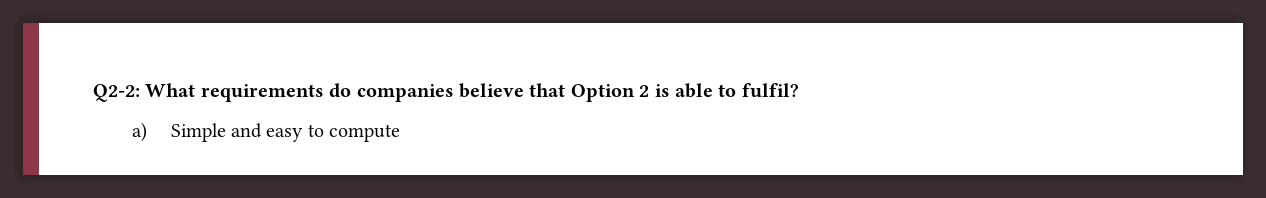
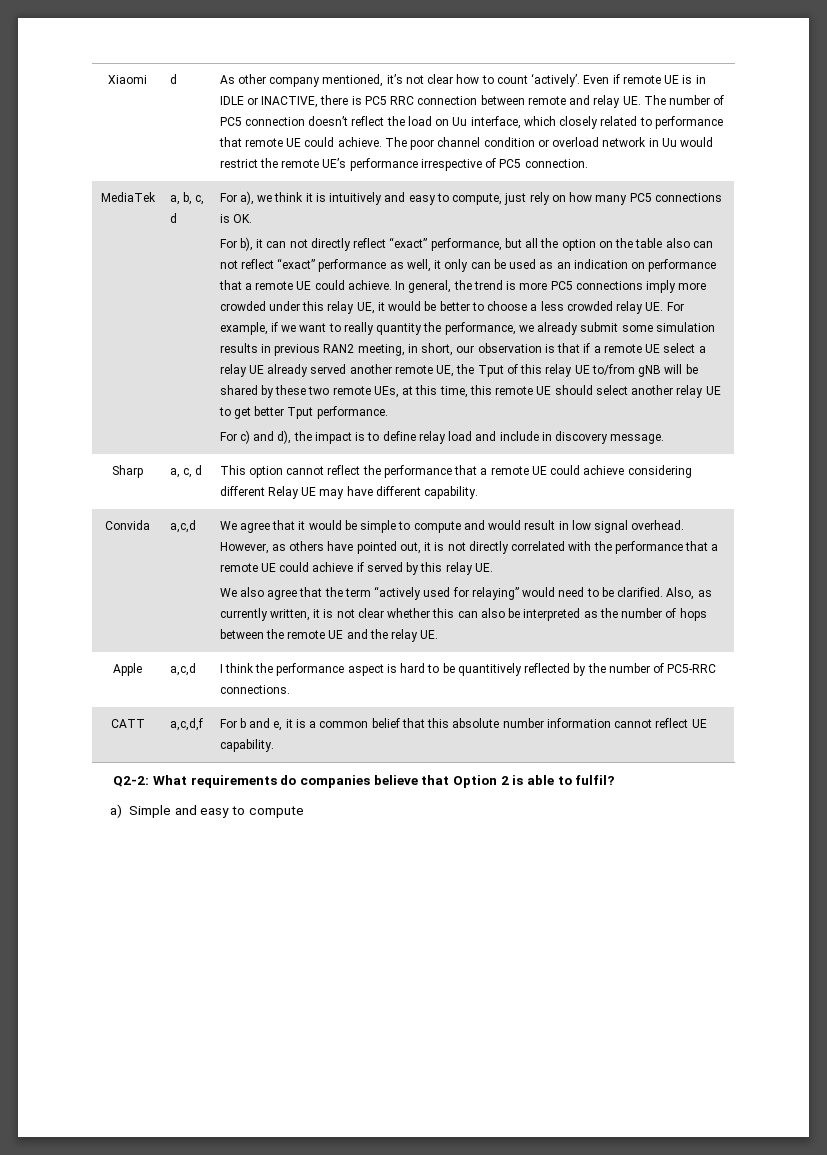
(93, 93) none -> [108,75,147,84] [169,74,177,84] [219,73,706,87] [219,95,725,108] [219,116,723,129] [218,137,714,150] [219,158,588,171] [100,192,156,202] [169,192,205,205] [169,213,177,223] [219,191,722,205] [219,214,252,223] [219,237,713,251] [219,258,717,272] [218,280,707,293] [219,301,684,314] [219,322,715,335] [219,343,706,356] [219,364,698,377] [219,385,721,398] [218,406,388,419] [219,430,665,444] [112,465,143,478] [169,465,203,478] [219,465,692,478] [219,486,479,499] [105,520,150,530] [169,520,196,533] [219,520,685,533] [219,541,719,554] [219,562,493,575] [219,586,712,600] [219,608,707,621] [219,629,439,642] [113,663,142,676] [169,663,196,676] [219,663,717,676] [219,685,290,694] [110,719,145,728] [169,718,203,731] [219,718,707,731] [219,739,274,752] Xiaomi | d | As other company mentioned, it’s not clear how to count ‘actively’. Even if remote UE is in IDLE or INACTIVE, there is PC5 RRC connection between remote and relay UE. The number of PC5 connection doesn’t reflect the load on Uu interface, which closely related to performance that remote UE could achieve. The poor channel condition or overload network in Uu would restrict the remote UE’s performance irrespective of PC5 connection. // MediaTek | a, b, c, d | For a), we think it is intuitively and easy to compute, just rely on how many PC5 connections is OK. // For b), it can not directly reflect “exact” performance, but all the option on the table also can not reflect “exact” performance as well, it only can be used as an indication on performance that a remote UE could achieve. In general, the trend is more PC5 connections imply more crowded under this relay UE, it would be better to choose a less crowded relay UE. For example, if we want to really quantity the performance, we already submit some simulation results in previous RAN2 meeting, in short, our observation is that if a remote UE select a relay UE already served another remote UE, the Tput of this relay UE to/from gNB will be shared by these two remote UEs, at this time, this remote UE should select another relay UE to get better Tput performance. // For c) and d), the impact is to define relay load and include in discovery message. // Sharp | a, c, d | This option cannot reflect the performance that a remote UE could achieve considering different Relay UE may have different capability. // Convida | a,c,d | We agree that it would be simple to compute and would result in low signal overhead. However, as others have pointed out, it is not directly correlated with the performance that a remote UE could achieve if served by this relay UE. // We also agree that the term “actively used for relaying” would need to be clarified. Also, as currently written, it is not clear whether this can also be interpreted as the number of hops between the remote UE and the relay UE. // Apple | a,c,d | I think the performance aspect is hard to be quantitively reflected by the number of PC5-RRC connections. // CATT | a,c,d,f | For b and e, it is a common belief that this absolute number information cannot reflect UE capability. //

